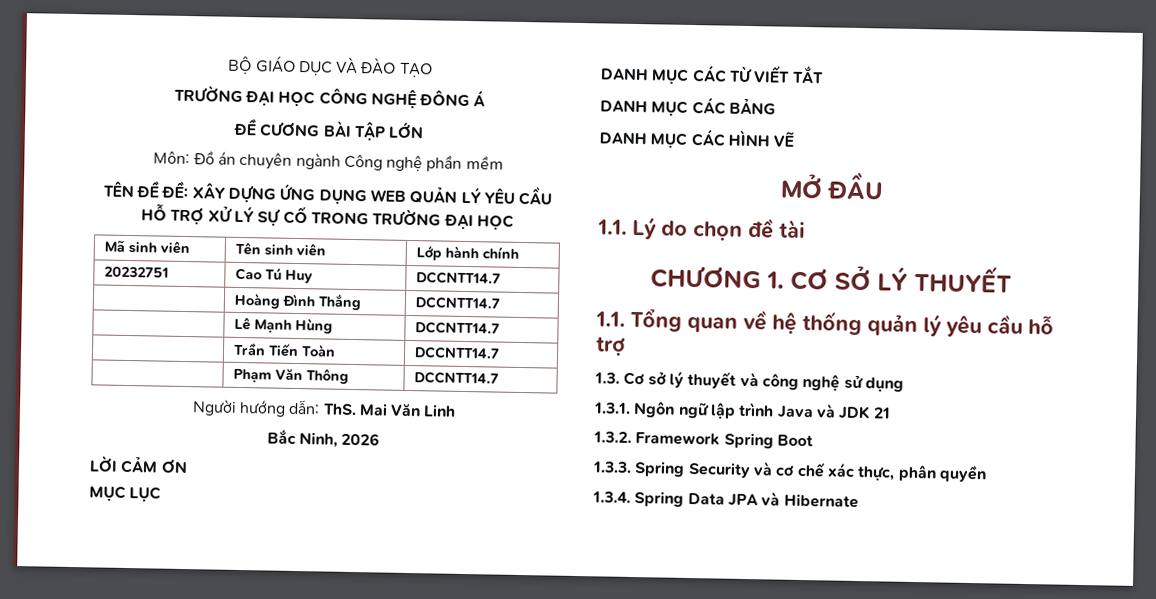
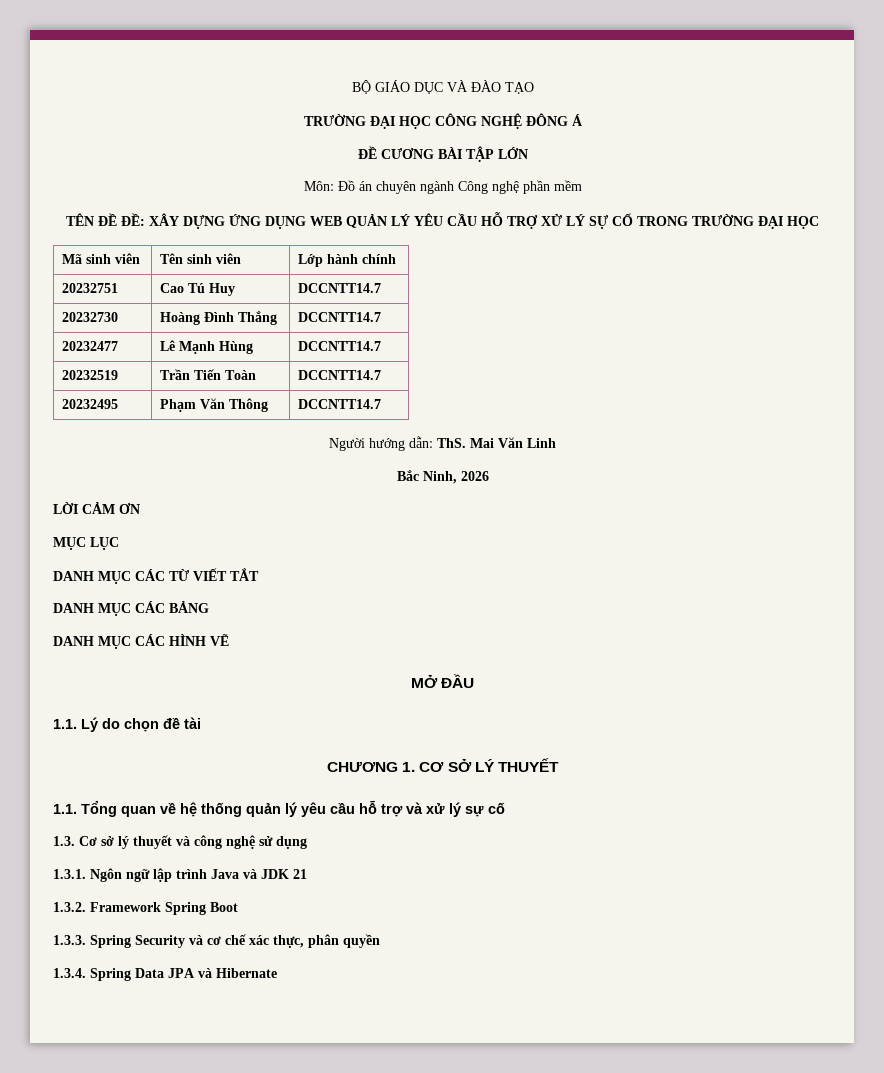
(501, 278) none -> [61,312,118,322] 20232730
(501, 303) none -> [61,341,118,351] 20232477
(500, 328) none -> [61,370,118,380] 20232519
(500, 353) none -> [61,399,118,409] 20232495
(626, 346) none -> [406,802,505,817] và xử lý sự cố

